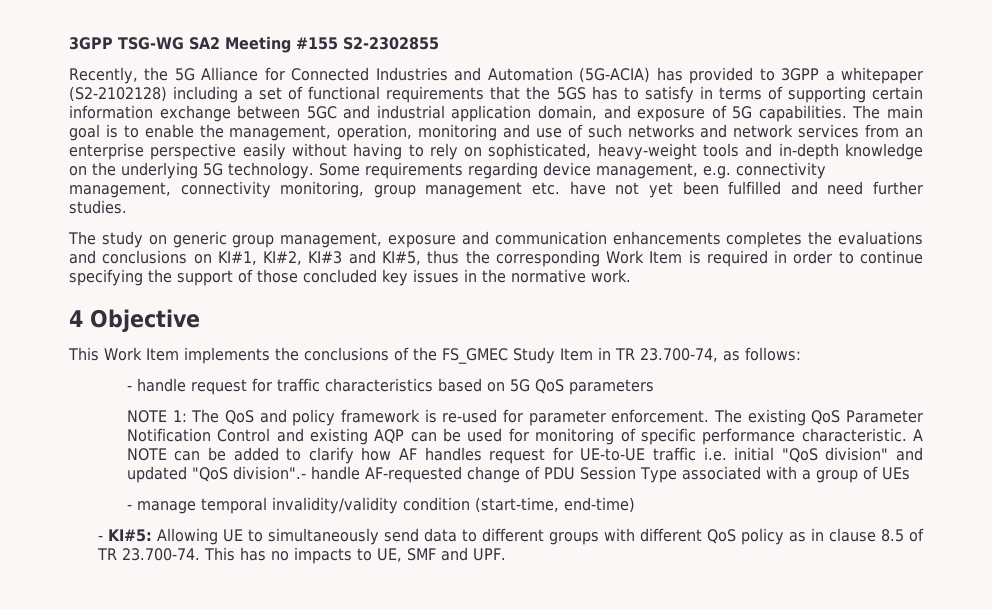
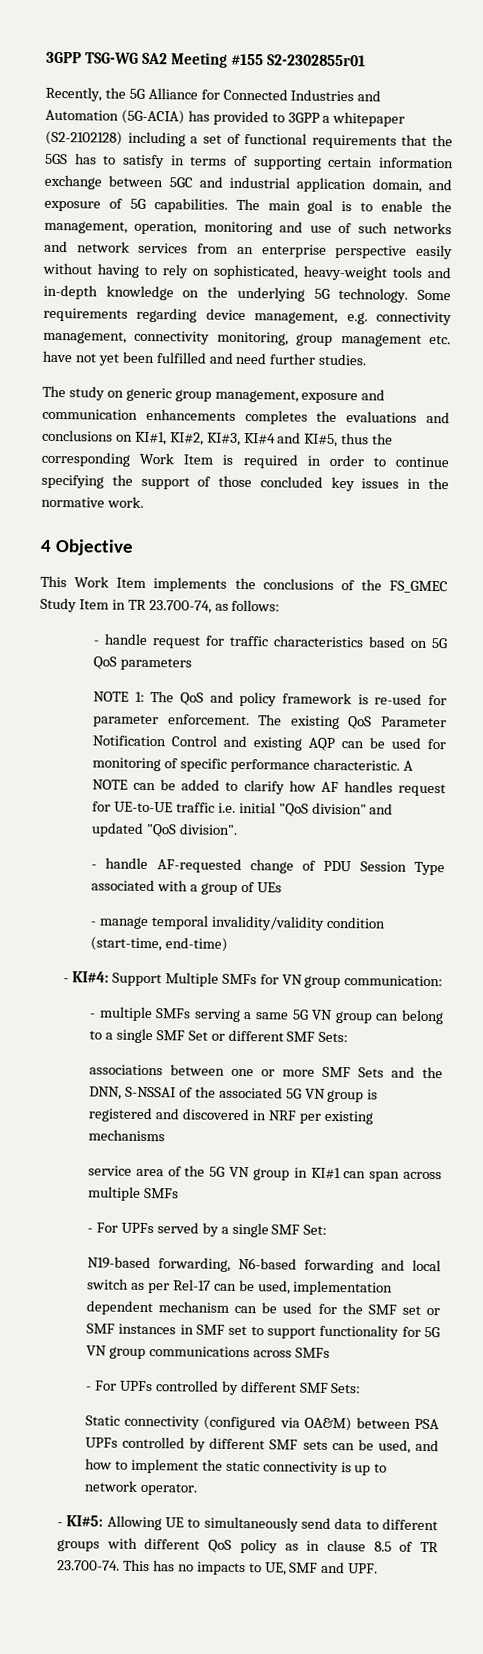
[343,37,439,50] S2-2302855 -> [266,54,366,67] S2-2302855r01
[308,251,343,264] KI#3 -> [206,432,276,446] KI#3, KI#4
[232,466,306,480] division".- -> [178,823,238,835] [91,864,98,869] division". // -
(635, 505) none -> [63,971,444,989] [89,1006,444,1025] [89,1028,349,1044] [89,1064,444,1079] [89,1086,379,1103] [88,1107,373,1125] [88,1129,166,1142] [88,1165,443,1182] [88,1186,179,1201] [87,1222,328,1238] [87,1256,441,1274] [87,1278,394,1296] [86,1300,441,1316] [86,1323,441,1340] [86,1345,330,1360] [85,1380,362,1395] [85,1415,439,1432] [85,1436,440,1454] [85,1458,388,1476] [84,1480,198,1496] // - KI#4: Support Multiple SMFs for VN group communication: // - multiple SMFs serving a same 5G VN group can belong to a single SMF Set or different SMF Sets: // associations between one or more SMF Sets and the DNN, S-NSSAI of the associated 5G VN group is registered and discovered in NRF per existing mechanisms // service area of the 5G VN group in KI#1 can span across multiple SMFs // - For UPFs served by a single SMF Set: // N19-based forwarding, N6-based forwarding and local switch as per Rel-17 can be used, implementation dependent mechanism can be used for the SMF set or SMF instances in SMF set to support functionality for 5G VN group communications across SMFs // - For UPFs controlled by different SMF Sets: // Static connectivity (configured via OA&M) between PSA UPFs controlled by different SMF sets can be used, and how to implement the static connectivity is up to network operator.

